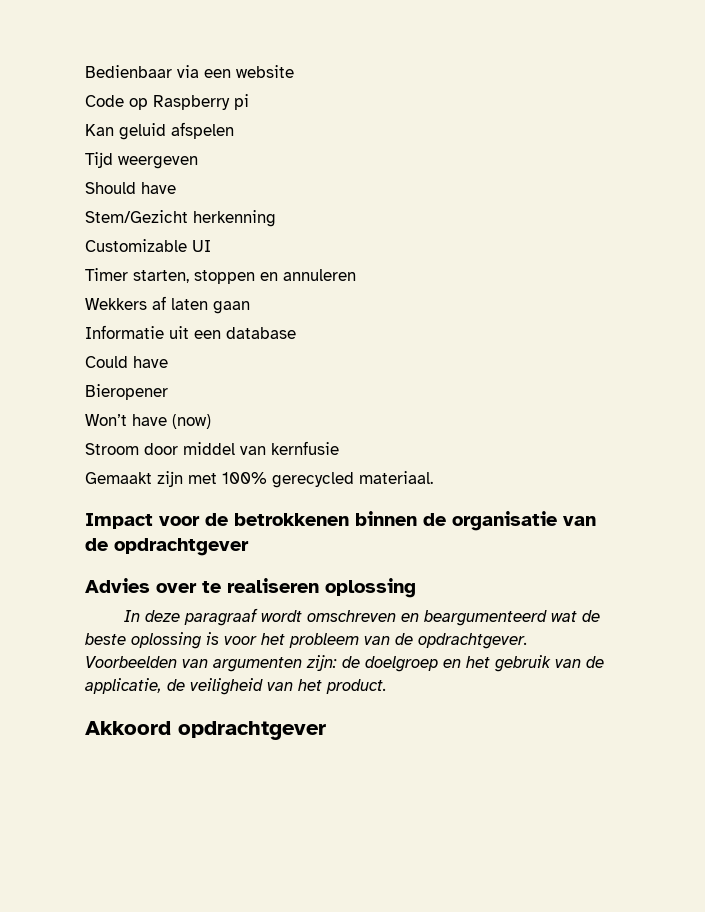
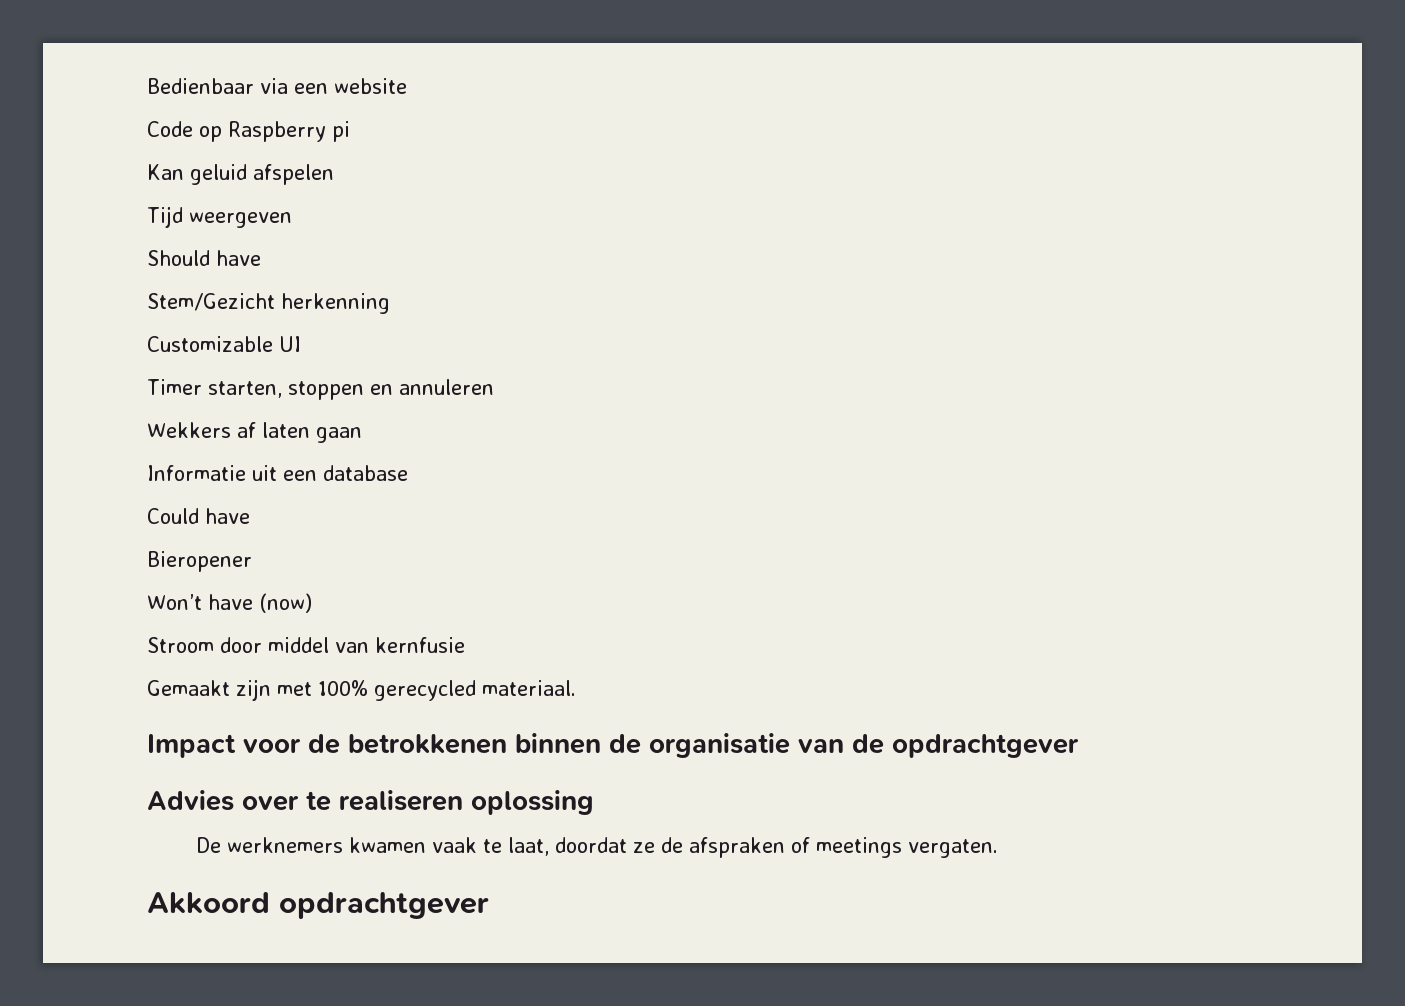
[123,608,600,626] [85,632,528,649] [85,655,604,672] [85,678,387,695] In deze paragraaf wordt omschreven en beargumenteerd wat de beste oplossing is voor het probleem van de opdrachtgever. Voorbeelden van argumenten zijn: de doelgroep en het gebruik van de applicatie, de veiligheid van het product. -> [195,837,998,858] De werknemers kwamen vaak te laat, doordat ze de afspraken of meetings vergaten.

